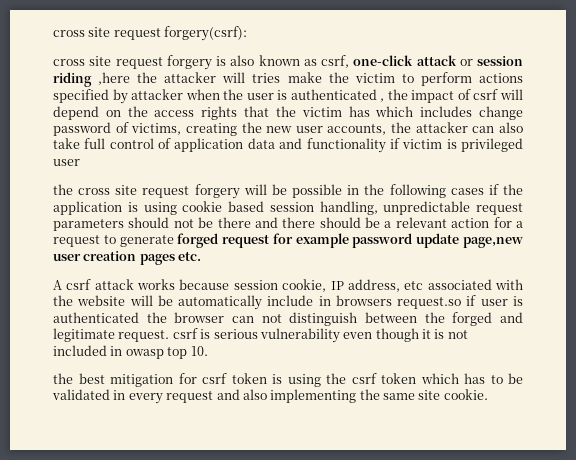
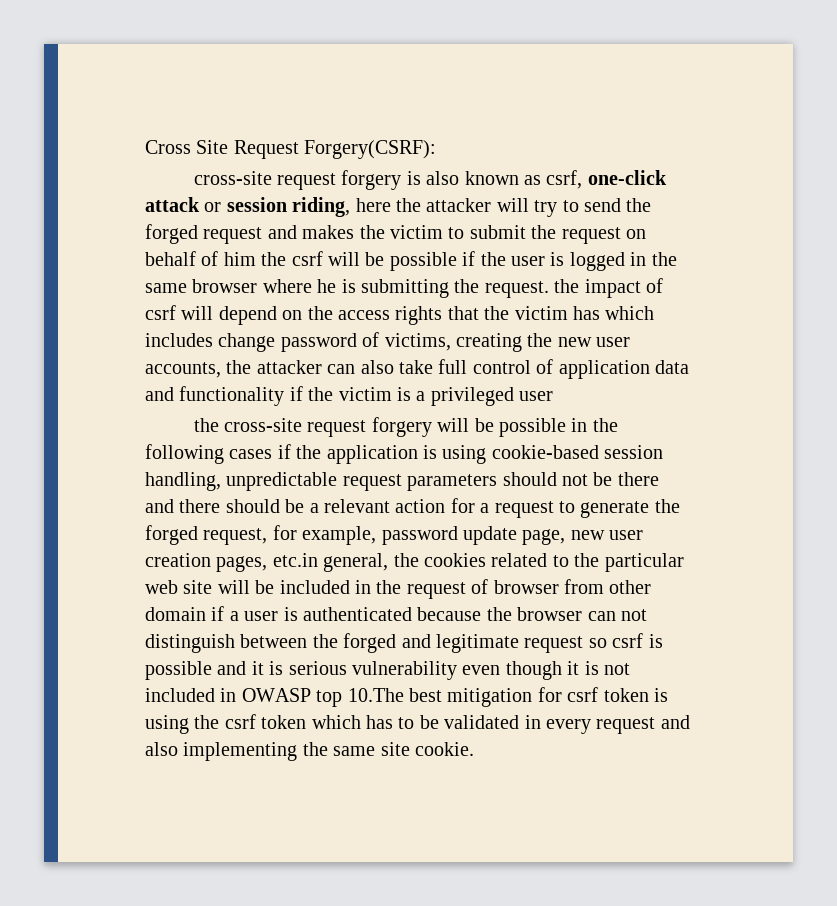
[53,26,248,41] [53,56,112,66] cross site request forgery(csrf): // cross site -> [145,140,437,159] [193,171,272,185] Cross Site Request Forgery(CSRF): // cross-site
[53,72,131,87] riding ,here -> [292,197,391,217] riding, here
[252,72,523,86] [53,89,385,104] tries make the victim to perform actions specified by attacker when the user is authenticated , -> [534,198,652,217] [145,224,646,244] [145,251,677,271] [145,279,549,298] try to send the forged request and makes the victim to submit the request on behalf of him the csrf will be possible if the user is logged in the same browser where he is submitting the request.
(400, 143) none -> [308,387,334,401] the
(457, 144) none -> [416,391,426,401] a
[78,185,138,195] cross site -> [223,418,302,432] cross-site
[182,201,264,212] cookie based -> [491,445,599,459] cookie-based
[177,233,523,248] [53,251,202,265] [53,279,523,292] [53,295,523,310] [53,312,139,323] forged request for example password update page,new user creation pages etc. // A csrf attack works because session cookie, IP address, etc associated with the website will be automatically include in browsers request.so if user is authenticated -> [654,499,680,513] [145,525,644,545] [145,553,684,572] [145,579,652,599] [145,606,482,621] the forged request, for example, password update page, new user creation pages, etc.in general, the cookies related to the particular web site will be included in the request of browser from other domain if a user is authenticated because
[118,328,198,342] request. csrf -> [524,633,663,653] [145,661,264,680] request so csrf is possible and it
[125,346,208,359] [53,373,73,384] owasp top 10. // the -> [241,688,404,707] OWASP top 10.The

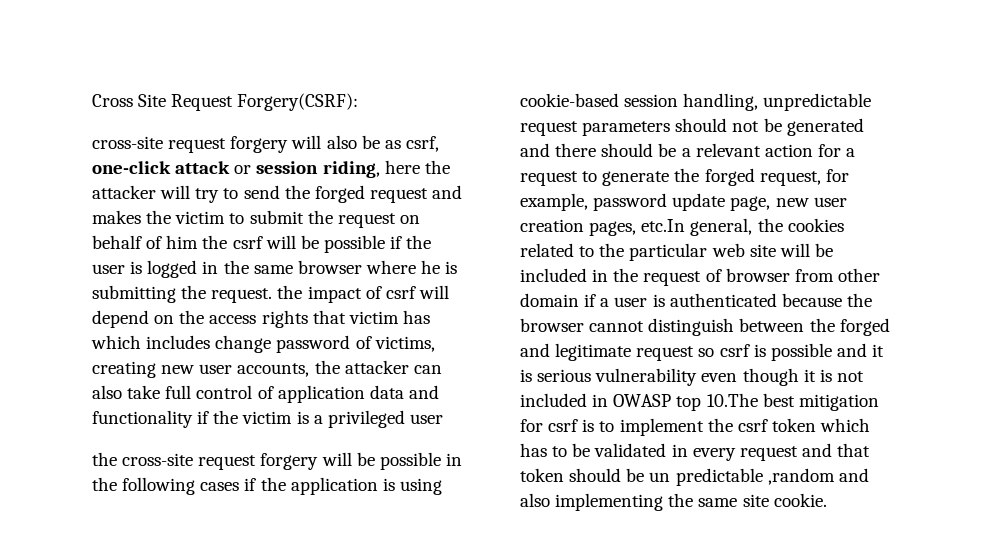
[406,171,519,185] is also known -> [291,135,380,149] will also be
[484,306,510,320] the -> (346, 317) none
[527,333,553,347] the -> (156, 369) none
[617,472,659,486] there -> [786,118,864,136] generated
[272,553,318,567] etc.in -> [641,219,686,232] etc.In
[587,609,647,621] can not -> [589,321,645,332] cannot
[603,688,668,702] [145,715,189,734] token is using -> [582,418,704,436] is to implement
(690, 722) none -> [837,443,871,457] [520,468,869,486] that token should be un predictable ,random and

